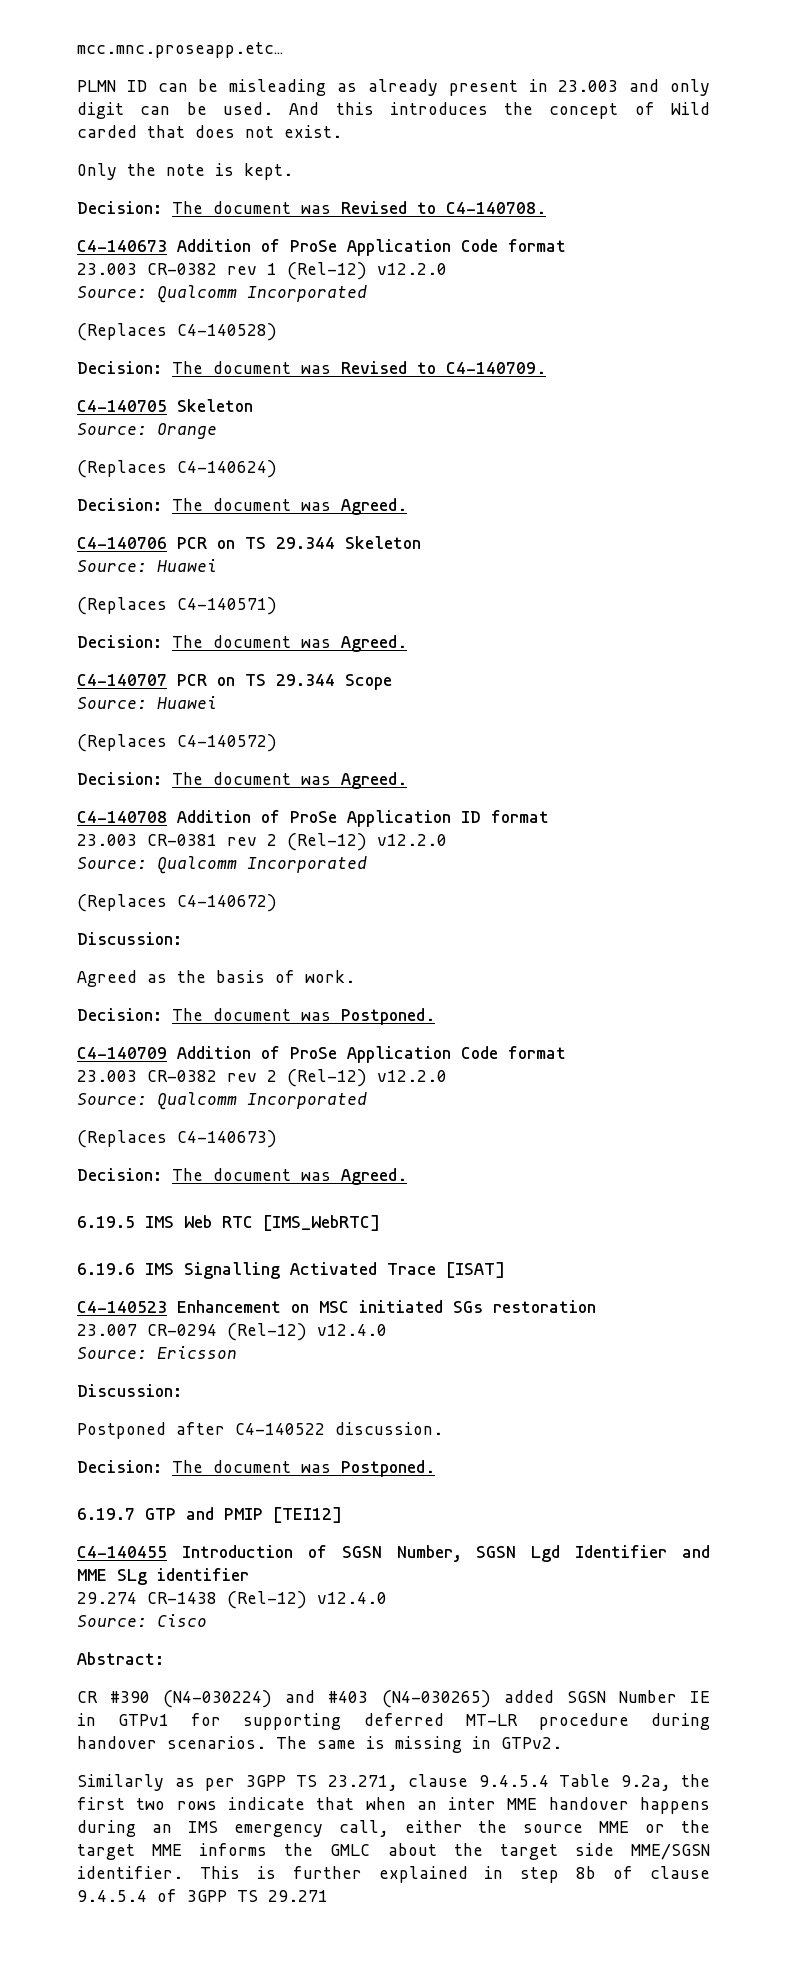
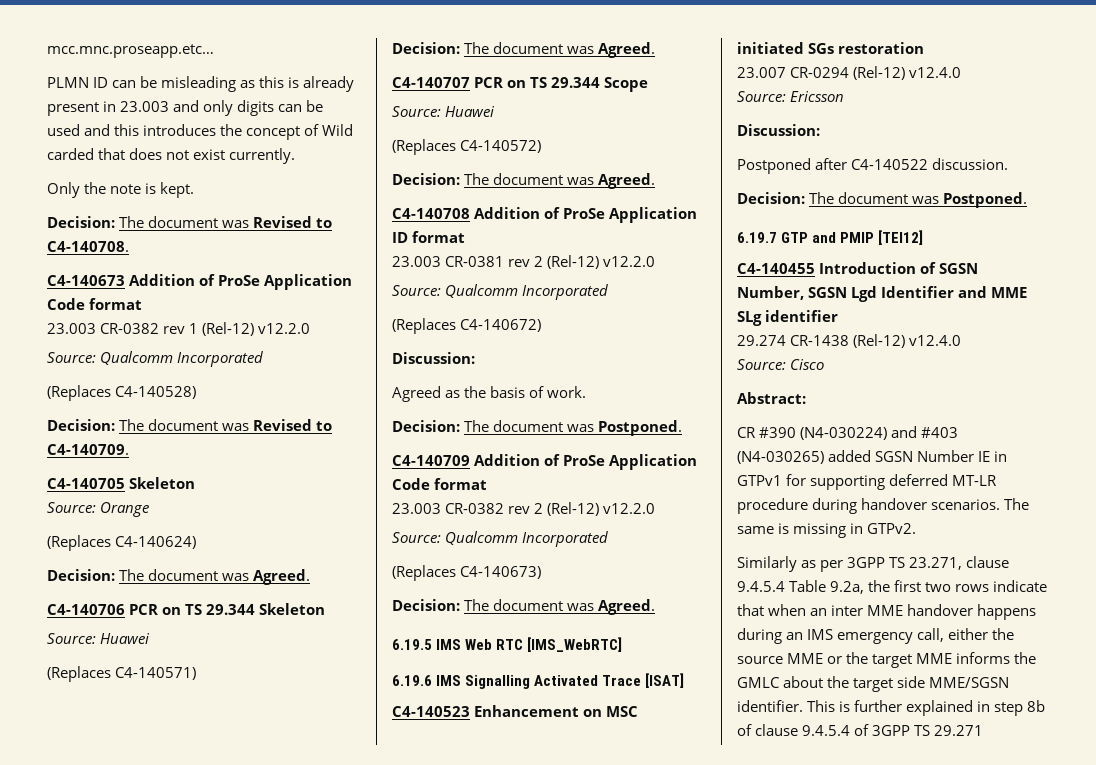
(358, 87) none -> [259,76,300,88] this is
[77,102,320,119] digit can be used. And -> [237,100,324,116] [47,124,111,136] digits can be used and
[284,125,342,138] exist. -> [193,148,296,164] exist currently.

